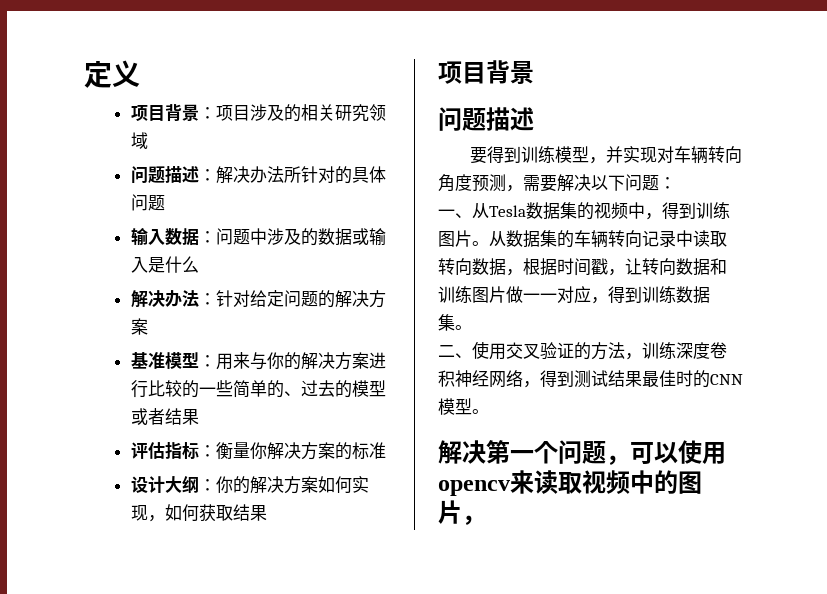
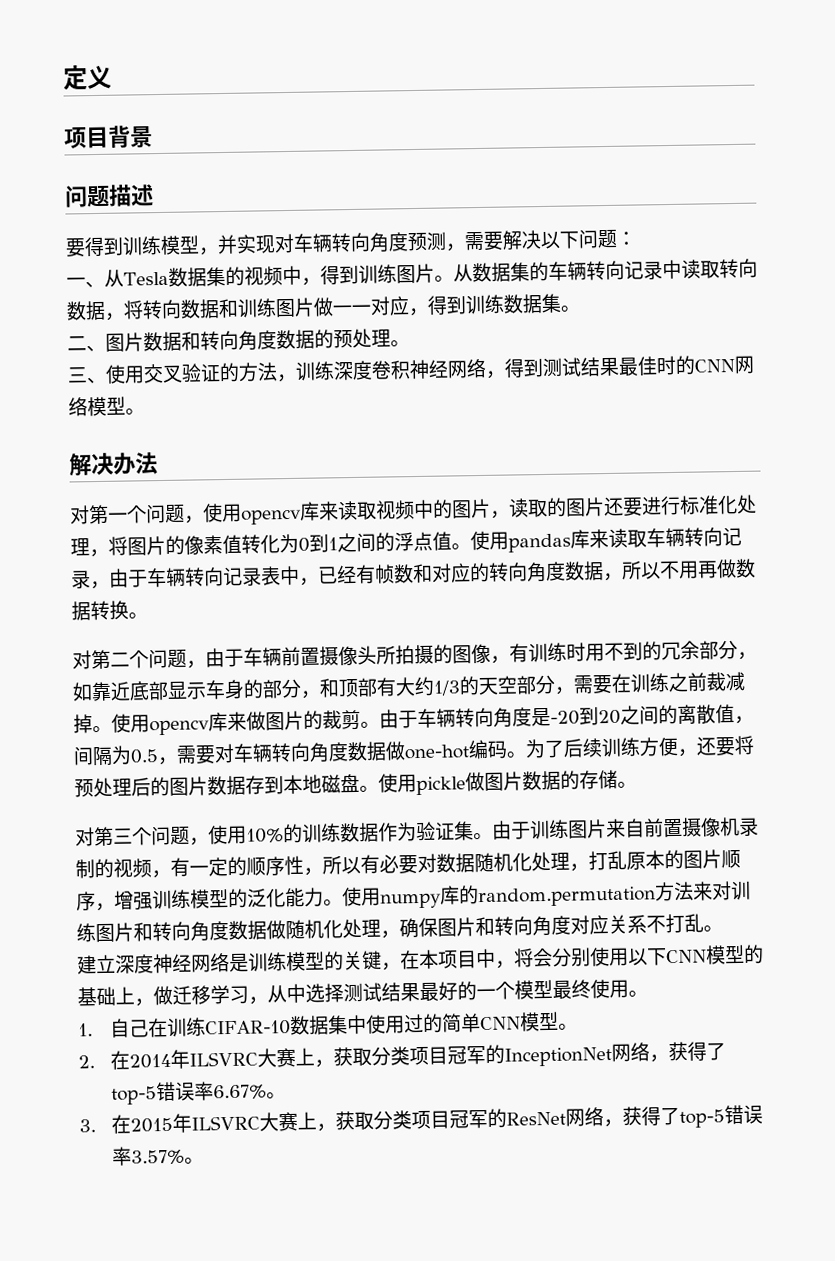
[130,104,386,122] [130,132,148,149] [130,166,386,184] [130,194,165,211] [130,227,386,246] [130,256,199,273] [130,290,386,308] [130,318,148,335] [130,352,386,370] [130,380,386,398] [130,408,199,425] [130,442,386,460] [130,475,369,494] [130,504,267,522] // 项目背景：项目涉及的相关研究领域 // 问题描述：解决办法所针对的具体问题 // 输入数据：问题中涉及的数据或输入是什么 // 解决办法：针对给定问题的解决方案 // 基准模型：用来与你的解决方案进行比较的一些简单的、过去的模型或者结果 // 评估指标：衡量你解决方案的标准 // 设计大纲：你的解决方案如何实现，如何获取结果 -> (112, 77) none
[523,258,642,276] 根据时间戳，让 -> [123,300,144,320] 将
(472, 355) none -> [105,328,410,352] [67,367,107,384] 图片数据和转向角度数据的预处理。 // 三、
(743, 379) none -> [734,355,755,374] [68,397,88,417] 网络
(486, 452) none -> [113,452,158,475] [69,505,90,525] 办法 // 对
[630,440,726,464] [438,480,510,496] 可以使用opencv -> [202,501,320,525] 使用opencv库
(486, 520) none -> [508,494,757,518] [70,526,742,558] [71,558,756,590] [71,600,148,621] [72,639,757,670] [72,671,745,702] [73,704,754,736] [73,735,754,767] [74,769,637,798] [75,816,759,847] [75,849,741,879] [76,880,751,912] [76,913,723,943] [77,944,764,975] [77,979,648,1007] [78,1011,579,1038] [78,1041,727,1070] [111,1081,287,1105] [79,1104,764,1134] [112,1146,205,1166] 读取的图片还要进行标准化处理，将图片的像素值转化为0到1之间的浮点值。使用pandas库来读取车辆转向记录，由于车辆转向记录表中，已经有帧数和对应的转向角度数据，所以不用再做数据转换。 // 对第二个问题，由于车辆前置摄像头所拍摄的图像，有训练时用不到的冗余部分，如靠近底部显示车身的部分，和顶部有大约1/3的天空部分，需要在训练之前裁减掉。使用opencv库来做图片的裁剪。由于车辆转向角度是-20到20之间的离散值，间隔为0.5，需要对车辆转向角度数据做one-hot编码。为了后续训练方便，还要将预处理后的图片数据存到本地磁盘。使用pickle做图片数据的存储。 // 对第三个问题，使用10%的训练数据作为验证集。由于训练图片来自前置摄像机录制的视频，有一定的顺序性，所以有必要对数据随机化处理，打乱原本的图片顺序，增强训练模型的泛化能力。使用numpy库的random.permutation方法来对训练图片和转向角度数据做随机化处理，确保图片和转向角度对应关系不打乱。 // 建立深度神经网络是训练模型的关键，在本项目中，将会分别使用以下CNN模型的基础上，做迁移学习，从中选择测试结果最好的一个模型最终使用。 // 1.自己在训练CIFAR-10数据集中使用过的简单CNN模型。 // 2.在2014年ILSVRC大赛上，获取分类项目冠军的InceptionNet网络，获得了top-5错误率6.67%。 // 3.在2015年ILSVRC大赛上，获取分类项目冠军的ResNet网络，获得了top-5错误率3.57%。

